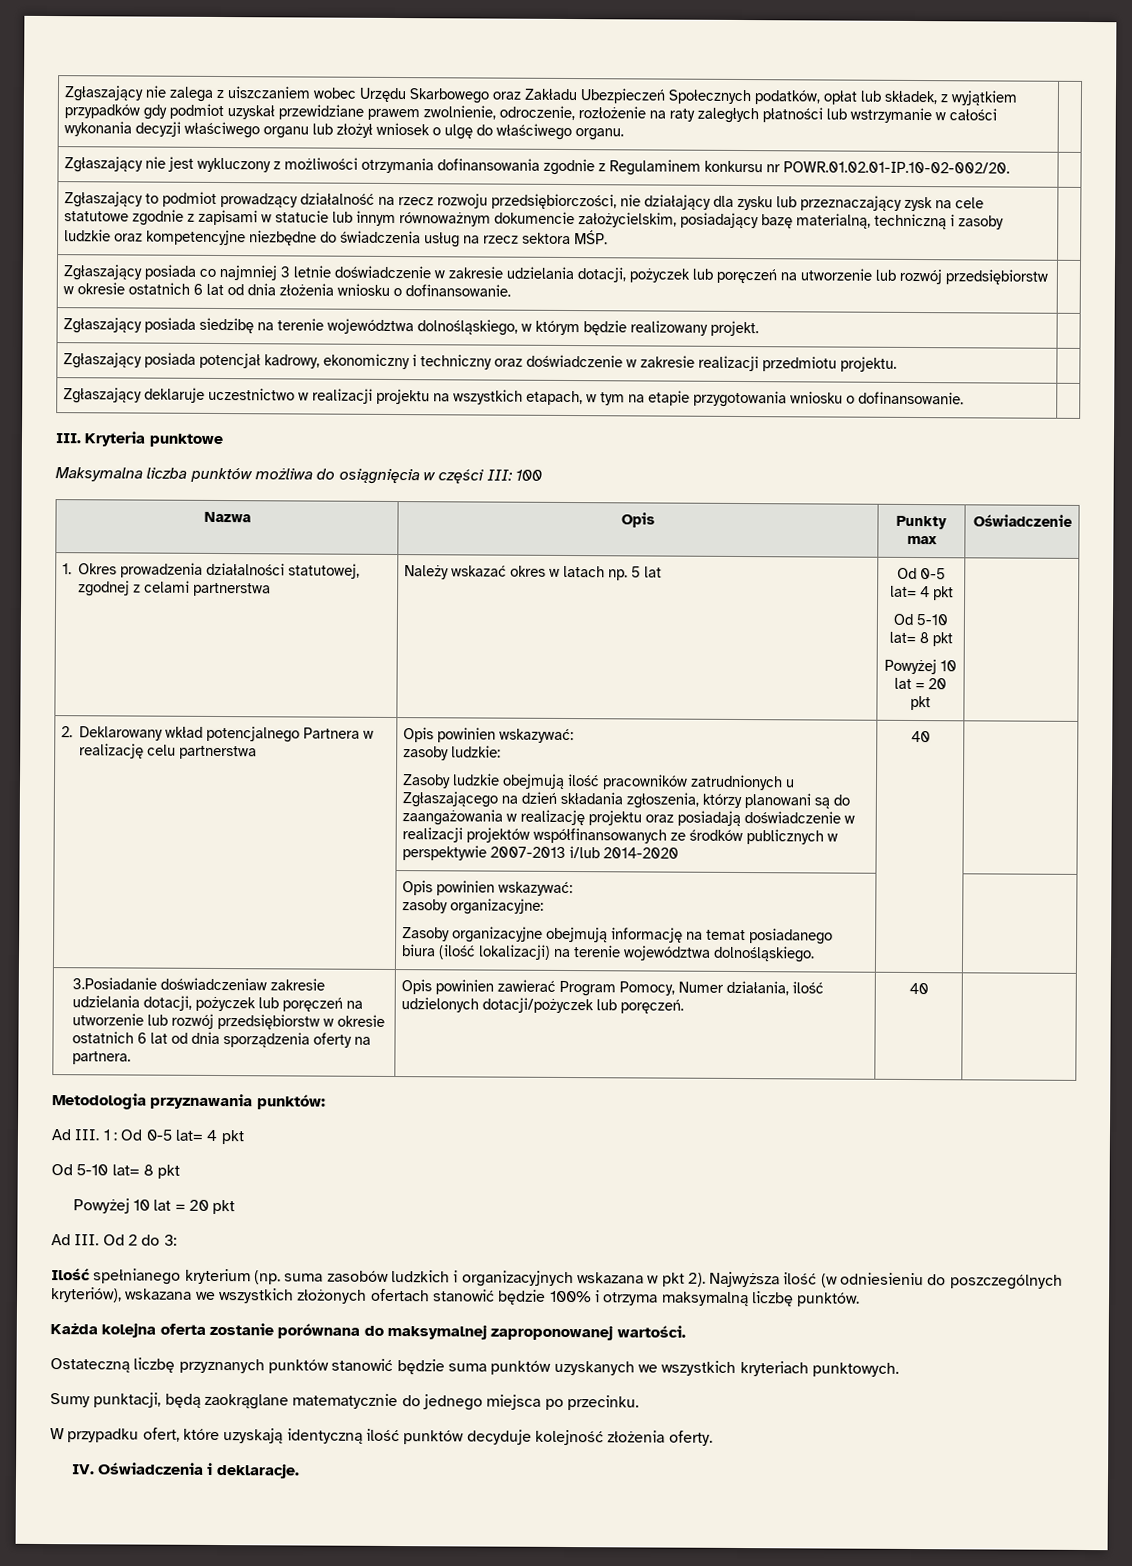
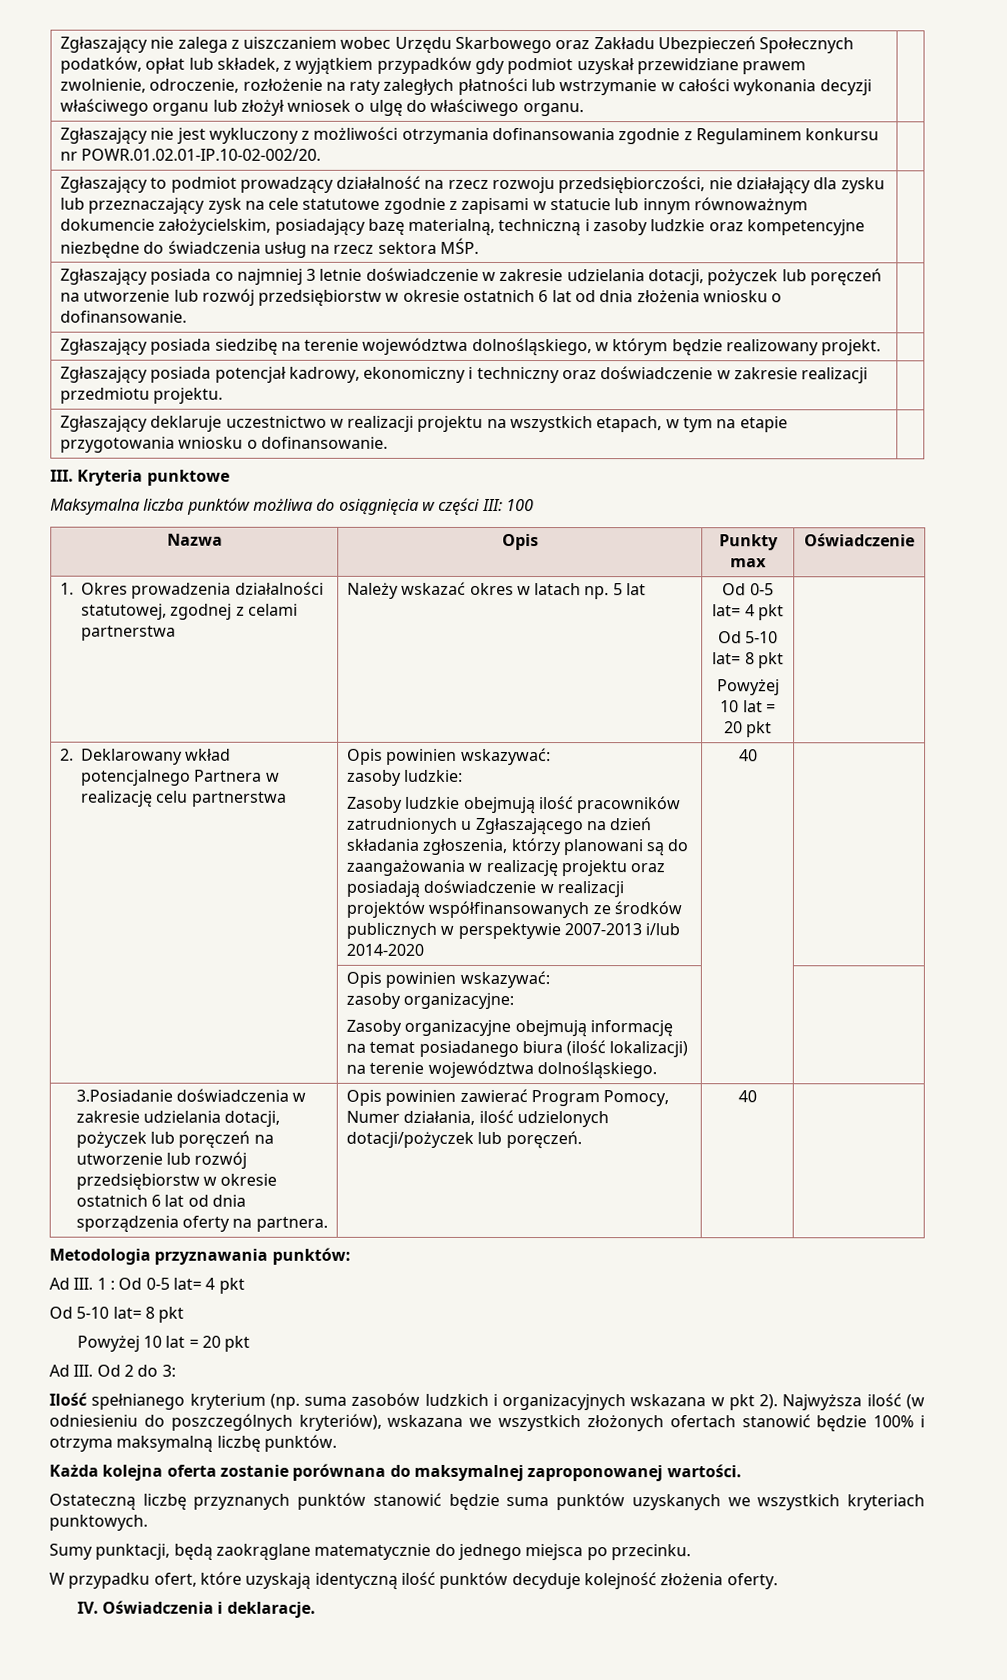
[160,977,268,991] doświadczeniaw -> [175,1088,307,1102] doświadczenia w

